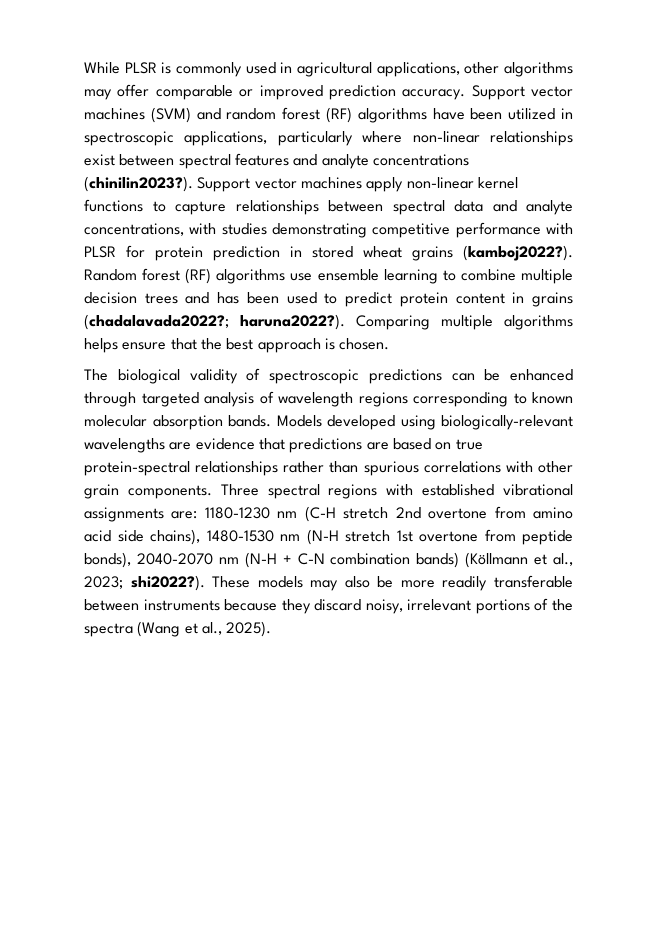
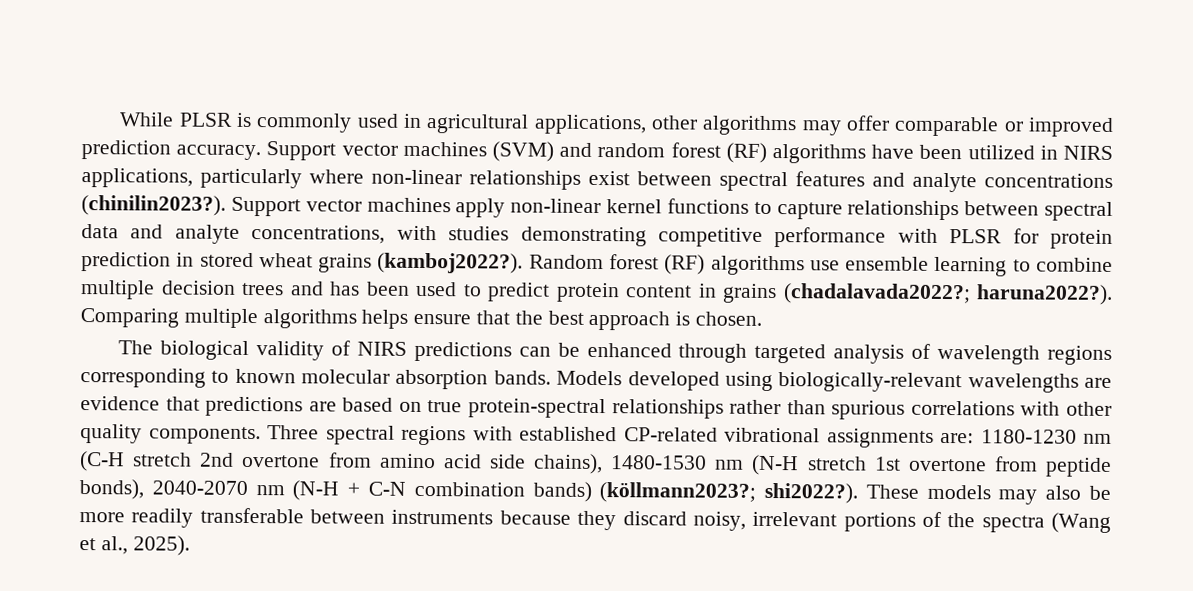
[84,131,174,146] spectroscopic -> [1063,145,1114,160] NIRS
[269,369,359,384] spectroscopic -> [356,341,407,356] NIRS
[84,484,119,499] grain -> [80,424,142,444] quality
(495, 490) none -> [623,427,718,442] CP-related
[465,552,573,568] [84,576,123,589] (Köllmann et al., 2023; -> [599,482,757,503] (köllmann2023?;

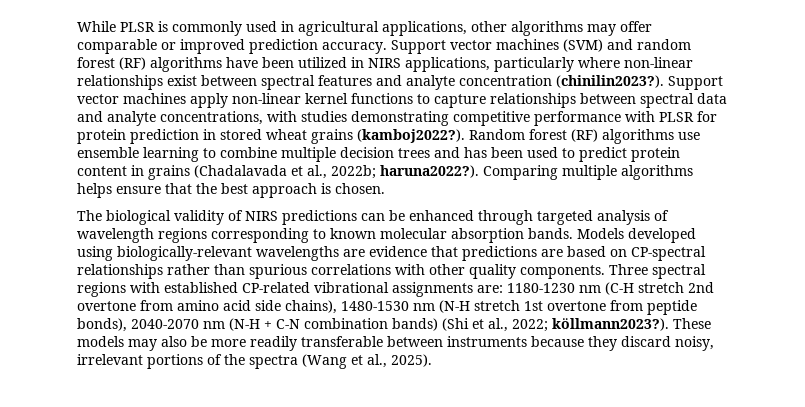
[984,173,1113,188] concentrations -> [459,75,552,86] concentration
[782,283,971,305] (chadalavada2022?; -> [194,165,376,179] (Chadalavada et al., 2022b;
[427,398,606,419] true protein-spectral -> [631,246,706,261] CP-spectral
[599,482,859,504] (köllmann2023?; shi2022?). -> [442,318,669,332] (Shi et al., 2022; köllmann2023?).

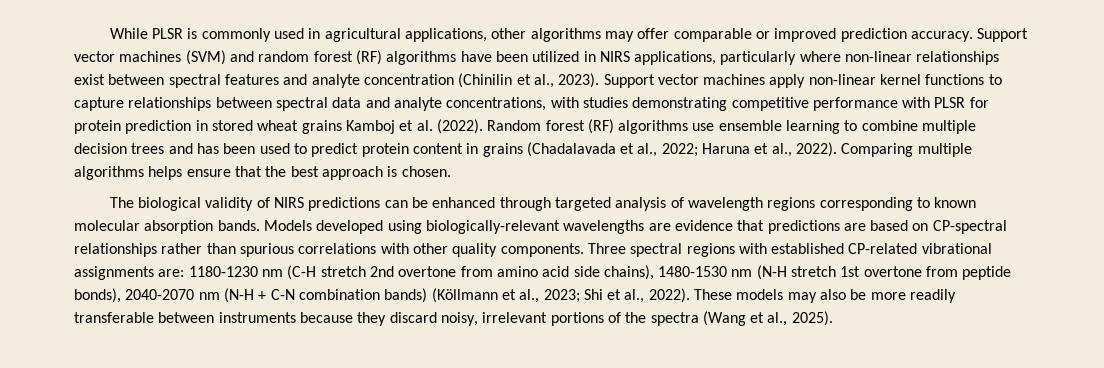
[556,75,664,88] (chinilin2023?). -> [458,73,600,88] (Chinilin et al., 2023).
[357,129,465,143] (kamboj2022?). -> [345,119,483,134] Kamboj et al. (2022).
[331,165,479,179] 2022b; haruna2022?). -> [661,142,838,157] 2022; Haruna et al., 2022).
[442,318,669,332] (Shi et al., 2022; köllmann2023?). -> [431,288,690,303] (Köllmann et al., 2023; Shi et al., 2022).

